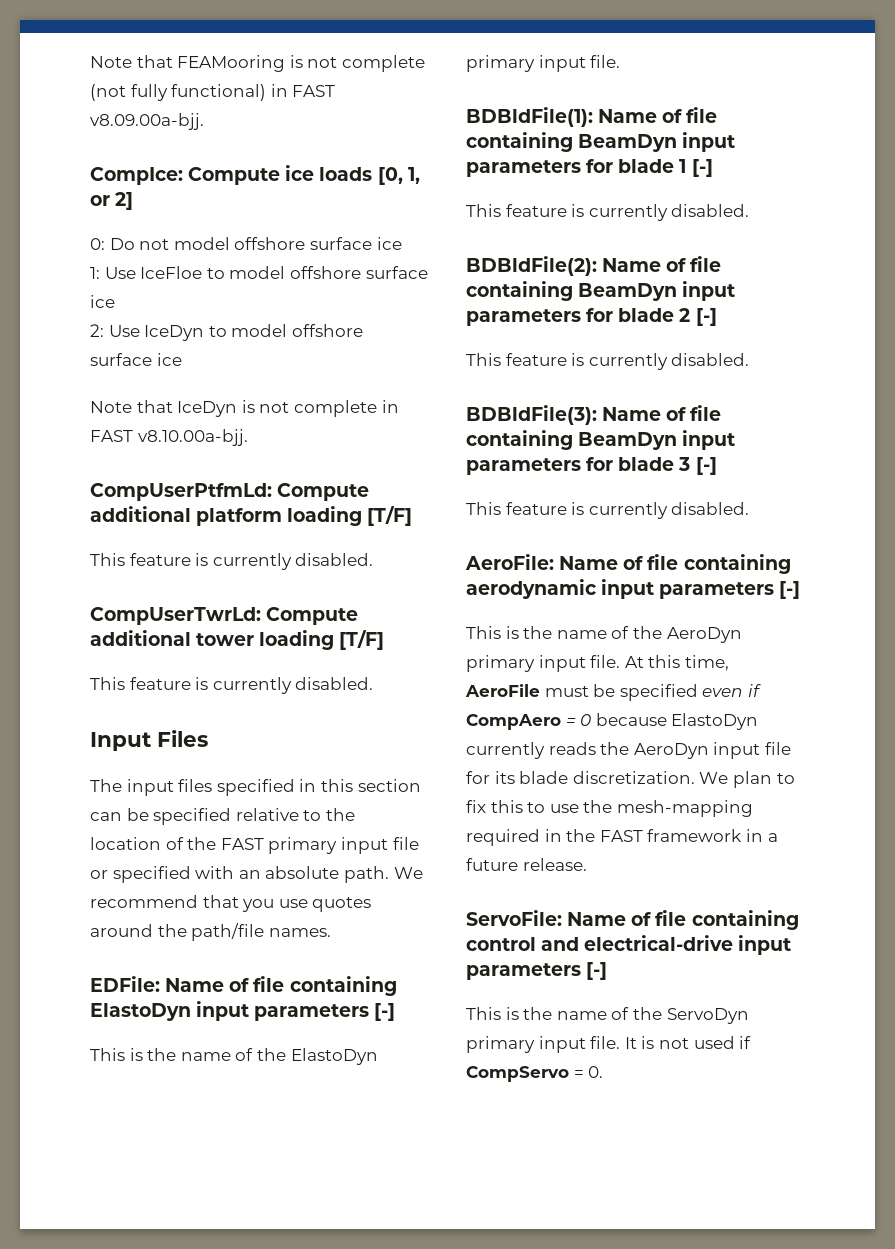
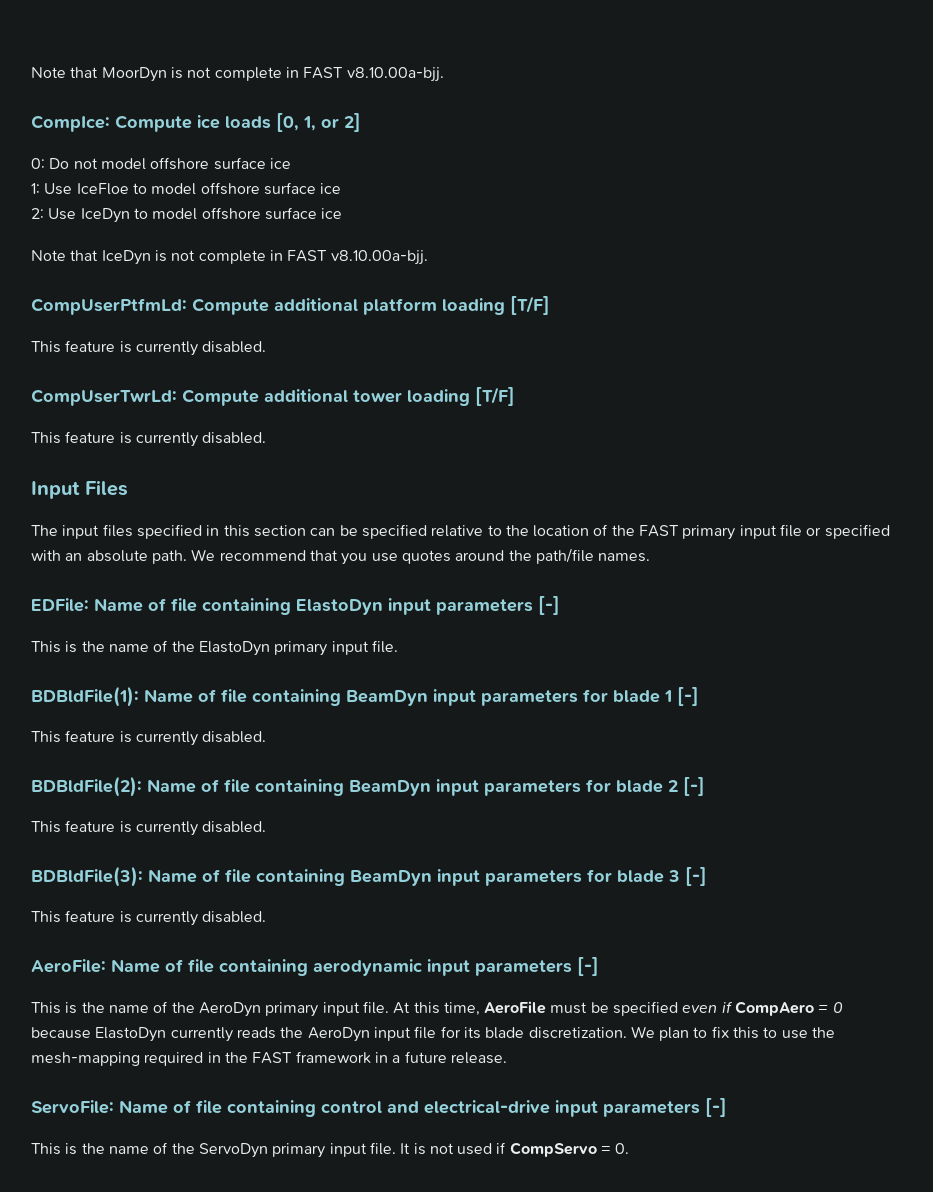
[90,55,425,72] [90,84,336,101] [90,113,204,130] Note that FEAMooring is not complete (not fully functional) in FAST v8.09.00a-bjj. -> [31,67,444,82] Note that MoorDyn is not complete in FAST v8.10.00a-bjj.

